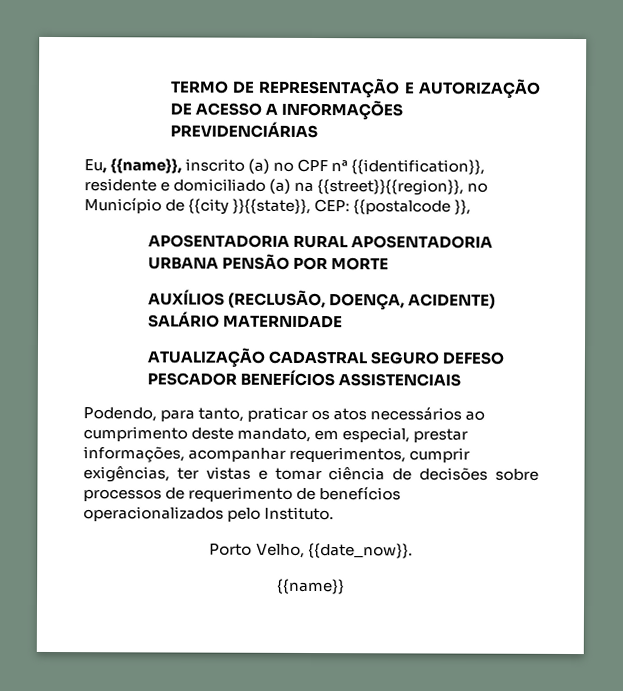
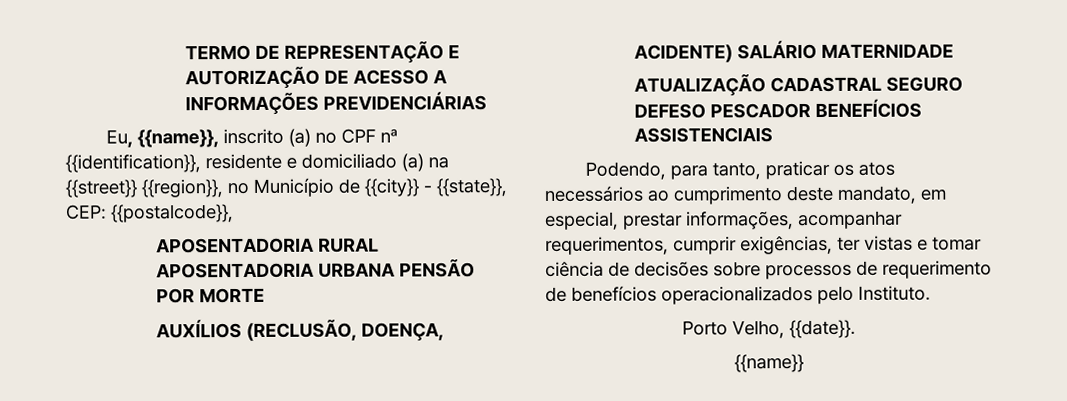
[317,179,465,196] {{street}}{{region}}, -> [65,179,223,198] {{street}} {{region}},
[188,198,472,215] {{city }}{{state}}, CEP: {{postalcode }}, -> [364,178,507,197] [66,204,234,223] {{city}} - {{state}}, CEP: {{postalcode}},
[307,542,413,559] {{date_now}}. -> [789,319,856,339] {{date}}.

